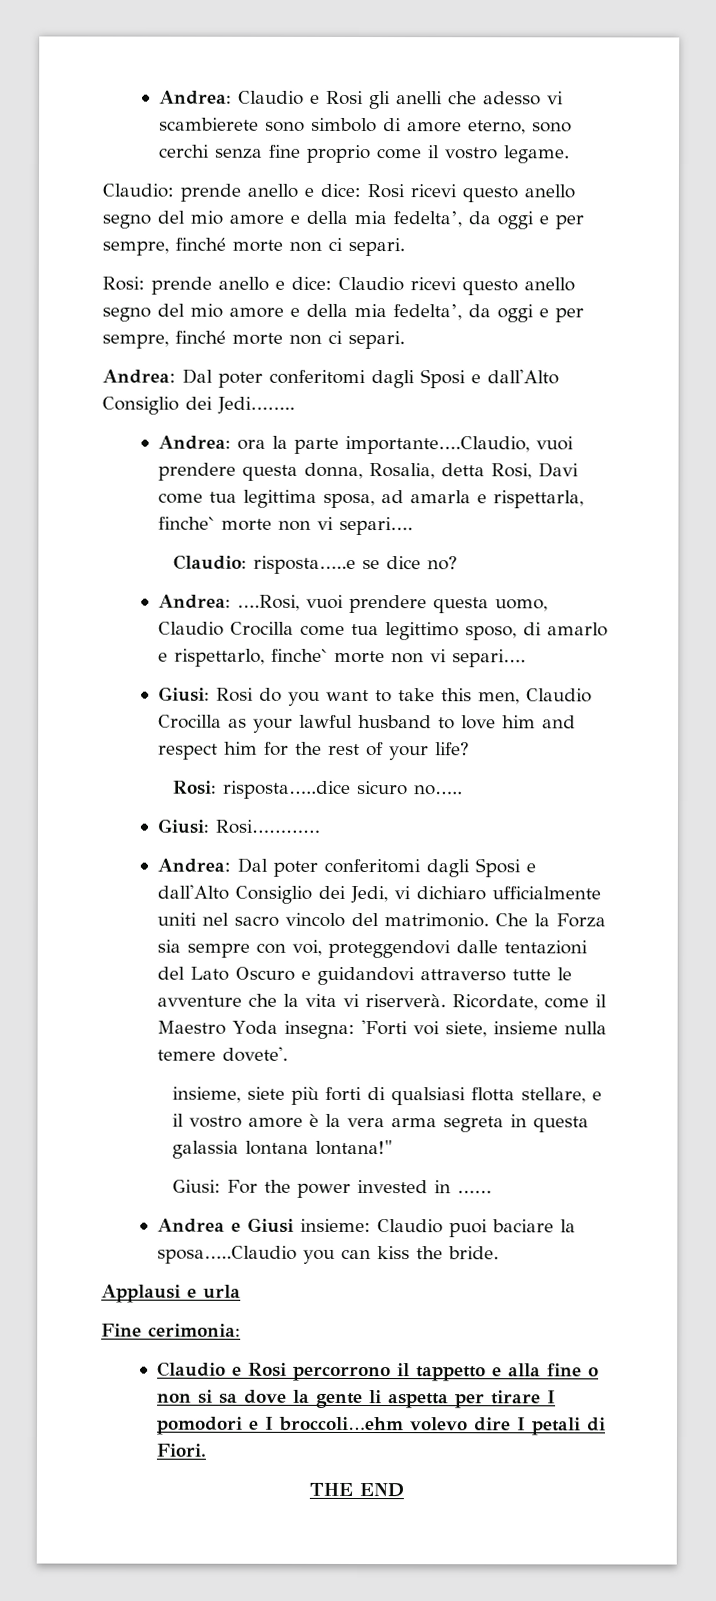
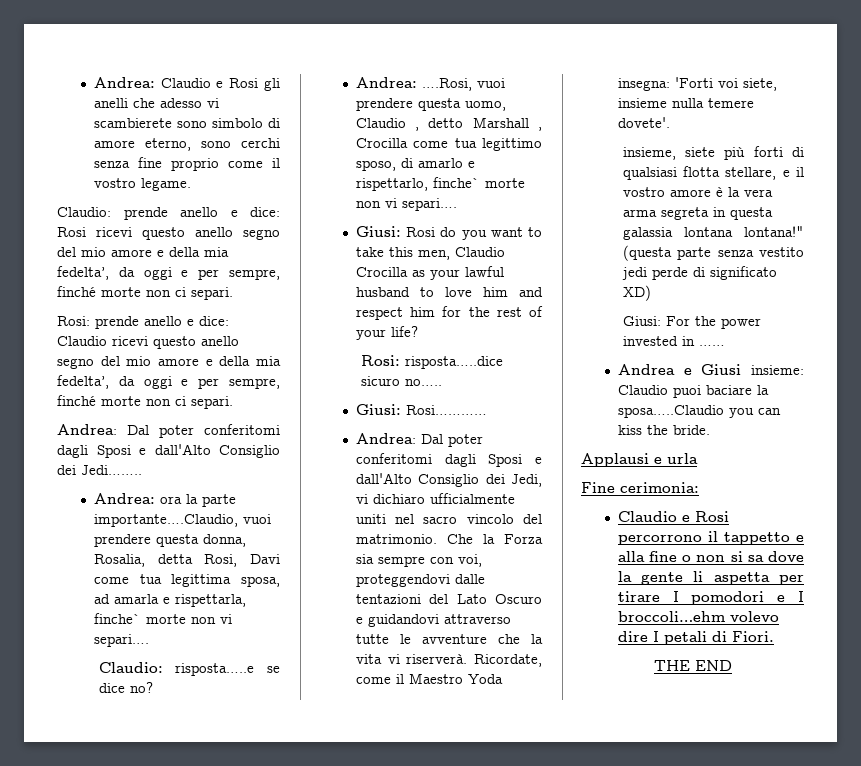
(225, 628) none -> [415,117,542,131] , detto Marshall ,
(394, 1147) none -> [622,245,804,261] [621,266,777,280] [622,285,651,301] (questa parte senza vestito jedi perde di significato XD)

